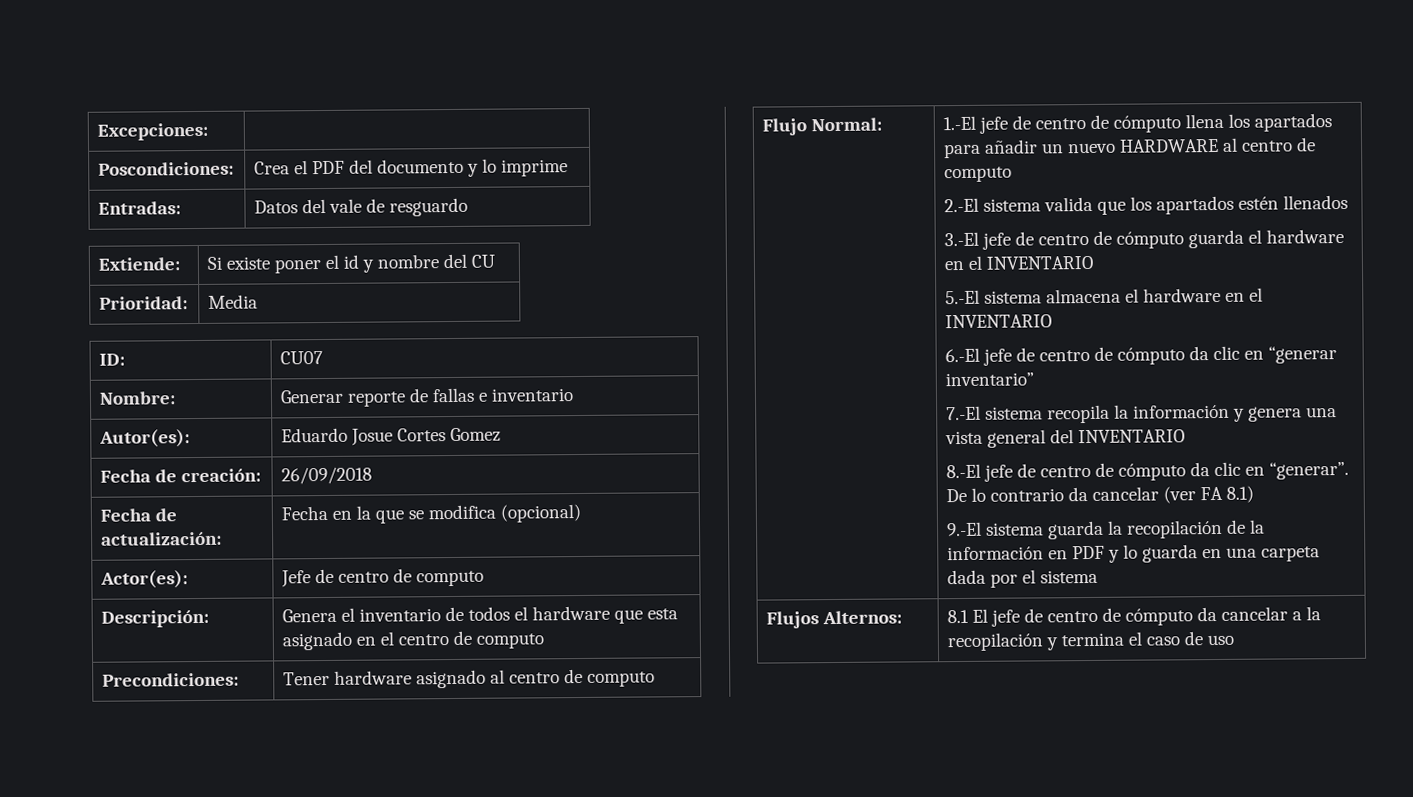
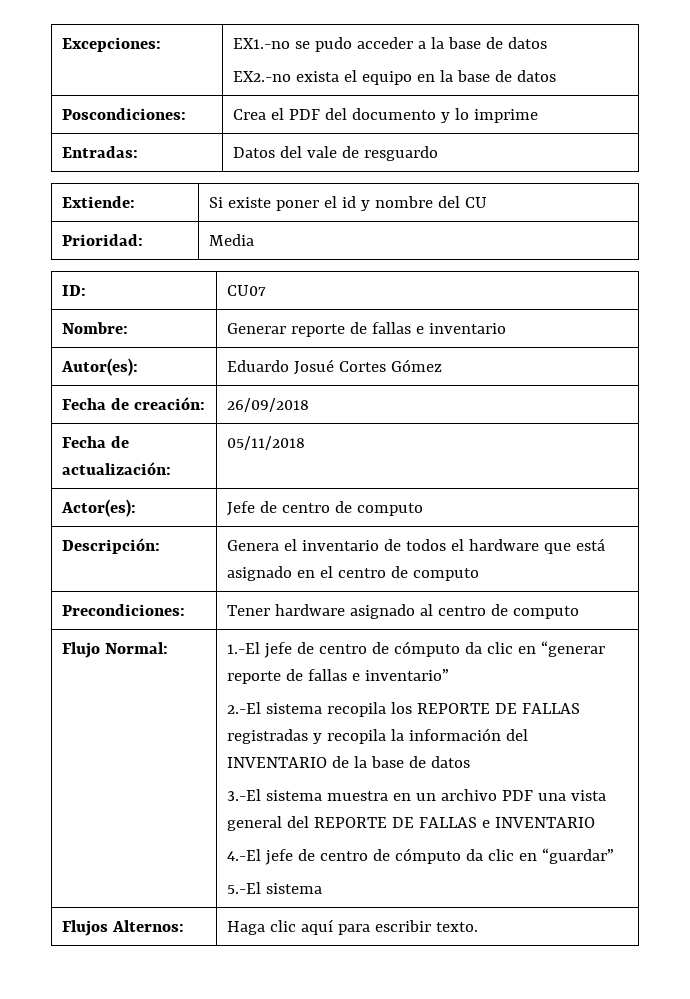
(209, 131) none -> [233,37,548,52] [233,70,557,85] EX1.-no se pudo acceder a la base de datos // EX2.-no exista el equipo en la base de datos
[351,427,502,446] Josue Cortes Gomez -> [294,359,443,375] Josué Cortes Gómez
[281,503,582,524] Fecha en la que se modifica (opcional) -> [227,436,306,450] 05/11/2018
[647,608,679,620] esta -> [576,538,606,551] está
[1185,113,1333,132] [944,137,1317,159] [944,166,1013,183] [944,194,1349,215] [944,228,1345,250] [944,255,1094,271] [945,287,1264,305] [945,314,1053,329] [945,345,1338,366] [945,372,1035,387] [946,404,1338,424] [945,429,1186,448] [946,461,1350,482] [946,485,1255,504] [946,519,1266,540] [947,544,1321,563] [947,569,1099,588] [766,610,903,629] [947,606,1322,627] [947,631,1235,652] llena los apartados para añadir un nuevo HARDWARE al centro de computo // 2.-El sistema valida que los apartados estén llenados // 3.-El jefe de centro de cómputo guarda el hardware en el INVENTARIO // 5.-El sistema almacena el hardware en el INVENTARIO // 6.-El jefe de centro de cómputo da clic en “generar inventario” // 7.-El sistema recopila la información y genera una vista general del INVENTARIO // 8.-El jefe de centro de cómputo da clic en “generar”. De lo contrario da cancelar (ver FA 8.1) // 9.-El sistema guarda la recopilación de la información en PDF y lo guarda en una carpeta dada por el sistema // Flujos Alternos: | 8.1 El jefe de centro de cómputo da cancelar a la recopilación y termina el caso de uso -> [465,641,606,657] [227,669,450,684] [227,702,581,717] [227,728,529,744] [227,756,471,768] [227,789,607,801] [227,816,596,831] [227,848,615,865] [227,882,323,894] [62,920,185,936] [227,919,479,935] da clic en “generar reporte de fallas e inventario” // 2.-El sistema recopila los REPORTE DE FALLAS registradas y recopila la información del INVENTARIO de la base de datos // 3.-El sistema muestra en un archivo PDF una vista general del REPORTE DE FALLAS e INVENTARIO // 4.-El jefe de centro de cómputo da clic en “guardar” // 5.-El sistema // Flujos Alternos: | Haga clic aquí para escribir texto.

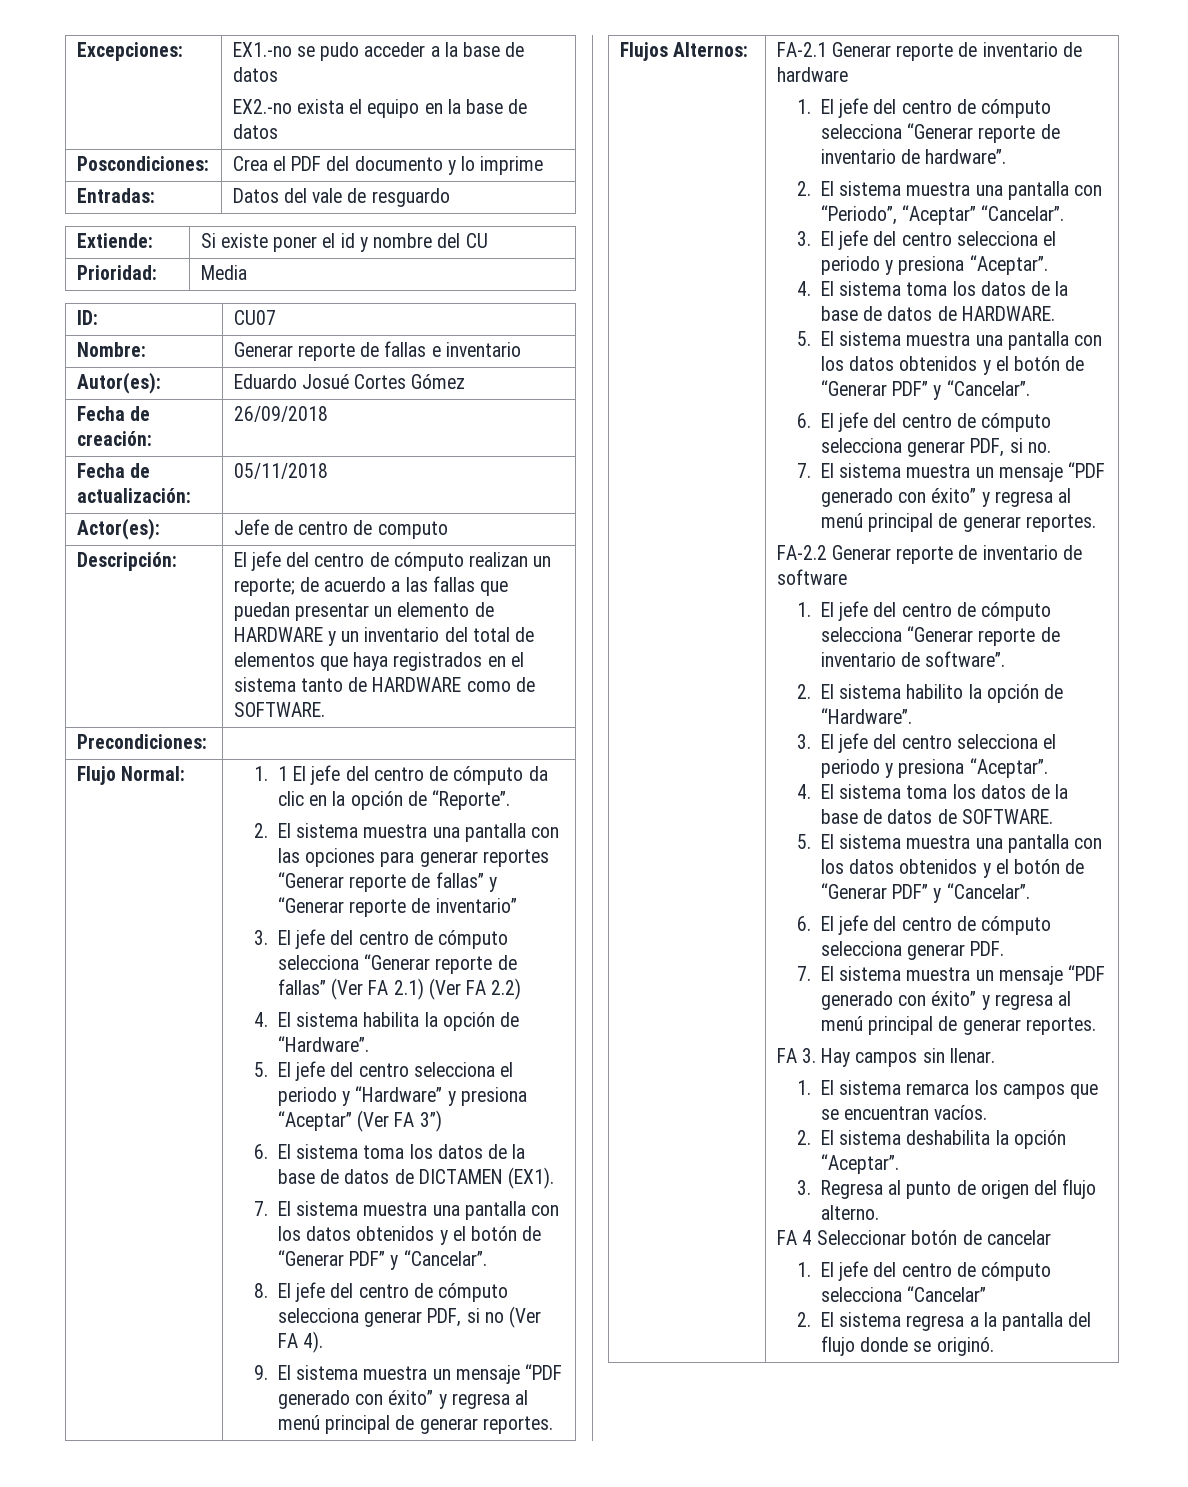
[227,538,606,554] [227,566,480,581] [62,604,186,616] [227,604,580,619] [62,642,169,658] [227,641,606,658] [227,669,450,684] [227,702,581,717] [227,728,529,744] [227,756,471,768] [227,789,607,801] [227,816,596,831] [227,848,615,865] [227,882,323,894] [62,920,185,936] [227,919,479,935] Genera el inventario de todos el hardware que está asignado en el centro de computo // Precondiciones: | Tener hardware asignado al centro de computo // Flujo Normal: | 1.-El jefe de centro de cómputo da clic en “generar reporte de fallas e inventario” // 2.-El sistema recopila los REPORTE DE FALLAS registradas y recopila la información del INVENTARIO de la base de datos // 3.-El sistema muestra en un archivo PDF una vista general del REPORTE DE FALLAS e INVENTARIO // 4.-El jefe de centro de cómputo da clic en “guardar” // 5.-El sistema // Flujos Alternos: | Haga clic aquí para escribir texto. -> [233,551,552,571] [233,576,509,596] [233,602,494,621] [233,627,535,646] [233,652,524,671] [233,677,535,692] [233,702,325,717] [76,734,207,749] [76,766,185,785] [254,765,548,785] [277,790,511,810] [254,823,560,842] [277,848,549,867] [277,872,497,892] [277,897,517,917] [254,929,509,949] [277,954,517,974] [277,978,522,1000] [254,1012,520,1031] [277,1036,369,1052] [254,1061,514,1081] [277,1086,527,1106] [277,1110,442,1132] [254,1144,526,1159] [277,1167,555,1189] [254,1201,560,1220] [277,1226,542,1245] [277,1250,487,1270] [254,1282,509,1302] [277,1306,542,1328] [277,1331,324,1353] [254,1364,563,1384] [277,1390,529,1409] [277,1415,553,1434] [619,42,748,61] [776,42,1082,61] [776,67,848,82] [797,98,1052,118] [820,123,1060,143] [820,149,1007,164] [797,181,1103,200] [820,205,1065,225] [797,230,1057,250] [820,255,1048,275] [797,281,1069,296] [820,306,1055,321] [797,331,1103,350] [820,356,1085,375] [820,380,1030,400] [797,412,1052,432] [820,438,1051,457] [797,462,1106,482] [820,488,1072,507] [820,513,1096,532] [776,545,1082,564] [776,569,847,585] [797,601,1052,621] [820,626,1060,646] [820,651,1006,667] [797,684,1064,703] [820,708,912,724] [797,733,1057,753] [820,758,1048,778] [797,784,1069,799] [820,809,1053,824] [797,834,1103,853] [820,859,1085,878] [820,883,1030,903] [797,915,1052,935] [820,941,1005,960] [797,965,1106,985] [820,991,1072,1010] [820,1016,1096,1035] [776,1048,995,1067] [797,1080,1099,1099] [820,1105,988,1120] [797,1130,1066,1149] [820,1154,899,1174] [797,1179,1097,1199] [820,1205,879,1220] [776,1230,1051,1245] [797,1261,1052,1281] [820,1286,987,1302] [797,1312,1092,1331] [820,1336,994,1356] El jefe del centro de cómputo realizan un reporte; de acuerdo a las fallas que puedan presentar un elemento de HARDWARE y un inventario del total de elementos que haya registrados en el sistema tanto de HARDWARE como de SOFTWARE. // Precondiciones: | // Flujo Normal: | 1. 1 El jefe del centro de cómputo da clic en la opción de “Reporte”. // 2. El sistema muestra una pantalla con las opciones para generar reportes “Generar reporte de fallas” y “Generar reporte de inventario” // 3. El jefe del centro de cómputo selecciona “Generar reporte de fallas” (Ver FA 2.1) (Ver FA 2.2) // 4. El sistema habilita la opción de “Hardware”. // 5. El jefe del centro selecciona el periodo y “Hardware” y presiona “Aceptar” (Ver FA 3”) // 6. El sistema toma los datos de la base de datos de DICTAMEN (EX1). // 7. El sistema muestra una pantalla con los datos obtenidos y el botón de “Generar PDF” y “Cancelar”. // 8. El jefe del centro de cómputo selecciona generar PDF, si no (Ver FA 4). // 9. El sistema muestra un mensaje “PDF generado con éxito” y regresa al menú principal de generar reportes. // Flujos Alternos: | FA-2.1 Generar reporte de inventario de hardware // 1. El jefe del centro de cómputo selecciona “Generar reporte de inventario de hardware”. // 2. El sistema muestra una pantalla con “Periodo”, “Aceptar” “Cancelar”. // 3. El jefe del centro selecciona el periodo y presiona “Aceptar”. // 4. El sistema toma los datos de la base de datos de HARDWARE. // 5. El sistema muestra una pantalla con los datos obtenidos y el botón de “Generar PDF” y “Cancelar”. // 6. El jefe del centro de cómputo selecciona generar PDF, si no. // 7. El sistema muestra un mensaje “PDF generado con éxito” y regresa al menú principal de generar reportes. // FA-2.2 Generar reporte de inventario de software // 1. El jefe del centro de cómputo selecciona “Generar reporte de inventario de software”. // 2. El sistema habilito la opción de “Hardware”. // 3. El jefe del centro selecciona el periodo y presiona “Aceptar”. // 4. El sistema toma los datos de la base de datos de SOFTWARE. // 5. El sistema muestra una pantalla con los datos obtenidos y el botón de “Generar PDF” y “Cancelar”. // 6. El jefe del centro de cómputo selecciona generar PDF. // 7. El sistema muestra un mensaje “PDF generado con éxito” y regresa al menú principal de generar reportes. // FA 3. Hay campos sin llenar. // 1. El sistema remarca los campos que se encuentran vacíos. // 2. El sistema deshabilita la opción “Aceptar”. // 3. Regresa al punto de origen del flujo alterno. // FA 4 Seleccionar botón de cancelar // 1. El jefe del centro de cómputo selecciona “Cancelar” // 2. El sistema regresa a la pantalla del flujo donde se originó.

